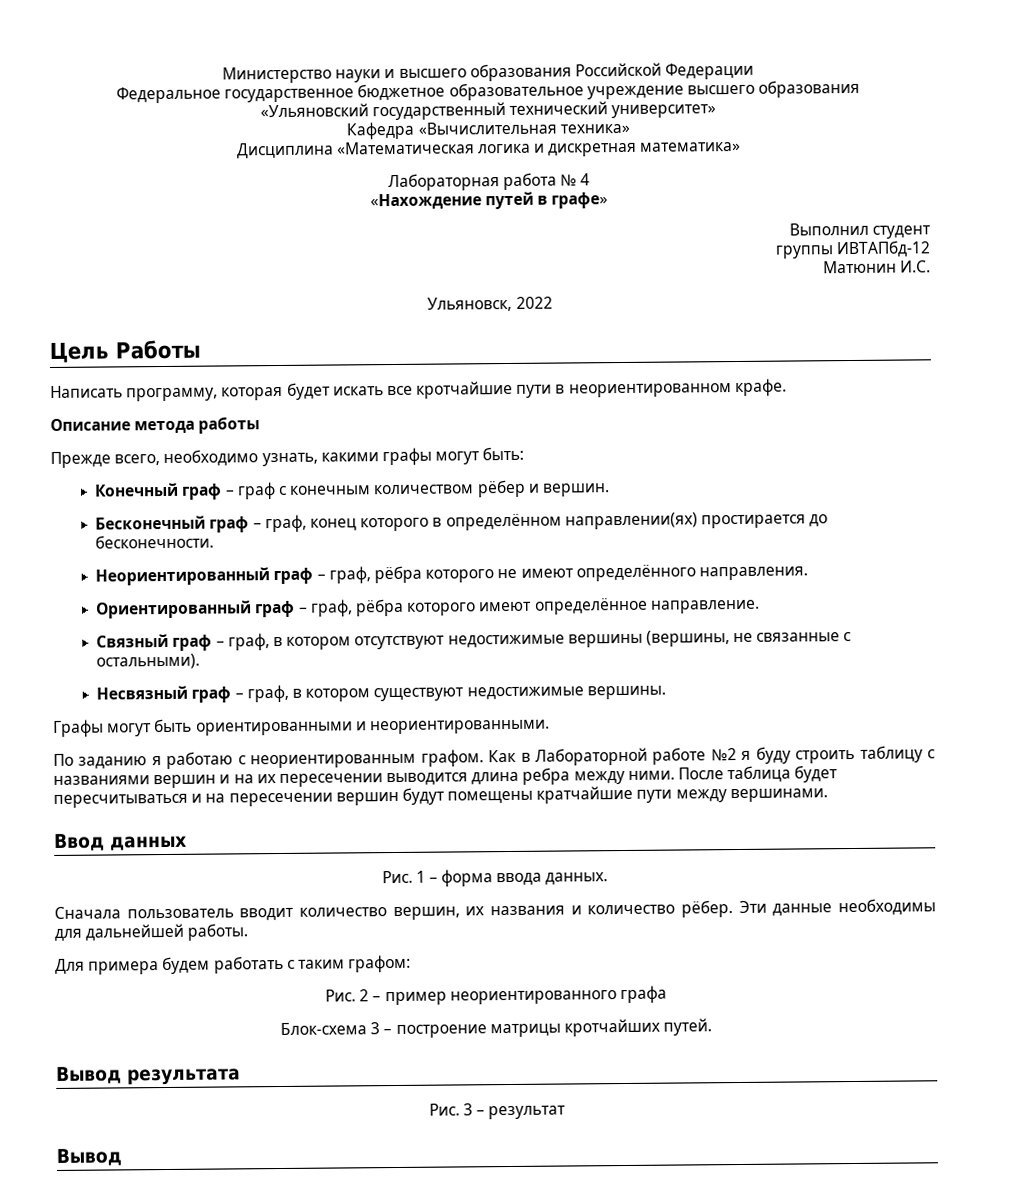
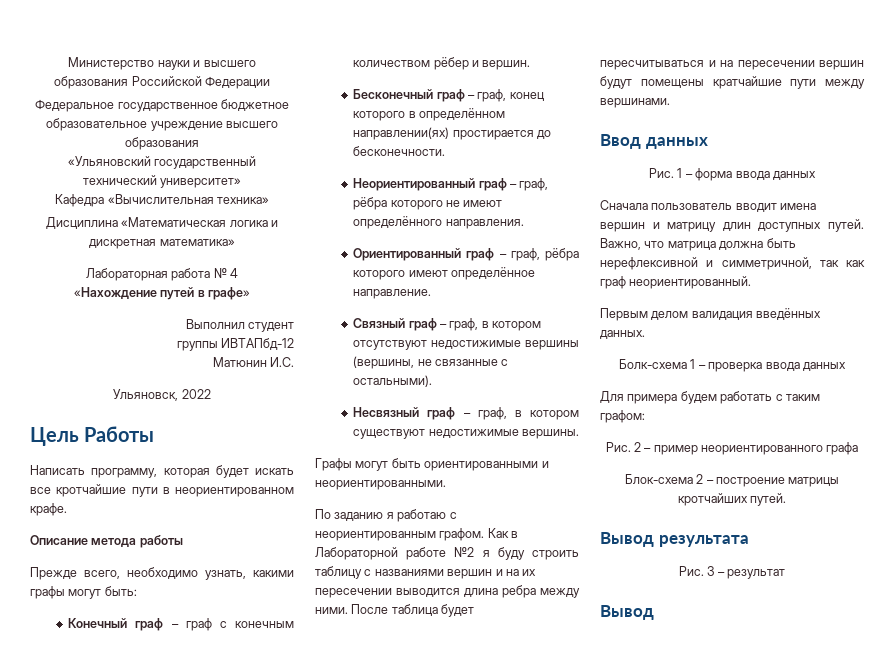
[545,872,609,885] данных. -> [772,171,816,180] данных
[299,898,936,921] [54,923,249,941] количество вершин, их названия и количество рёбер. Эти данные необходимы для дальнейшей работы. -> [780,203,817,210] [600,219,864,232] [600,238,796,251] [600,257,865,270] [600,276,752,289] [600,308,822,321] [600,330,645,339] [619,359,846,372] имена вершин и матрицу длин доступных путей. Важно, что матрица должна быть нерефлексивной и симметричной, так как граф неориентированный. // Первым делом валидация введённых данных. // Болк-схема 1 – проверка ввода данных
[370,1022,381,1035] 3 -> [696,474,704,484] 2

